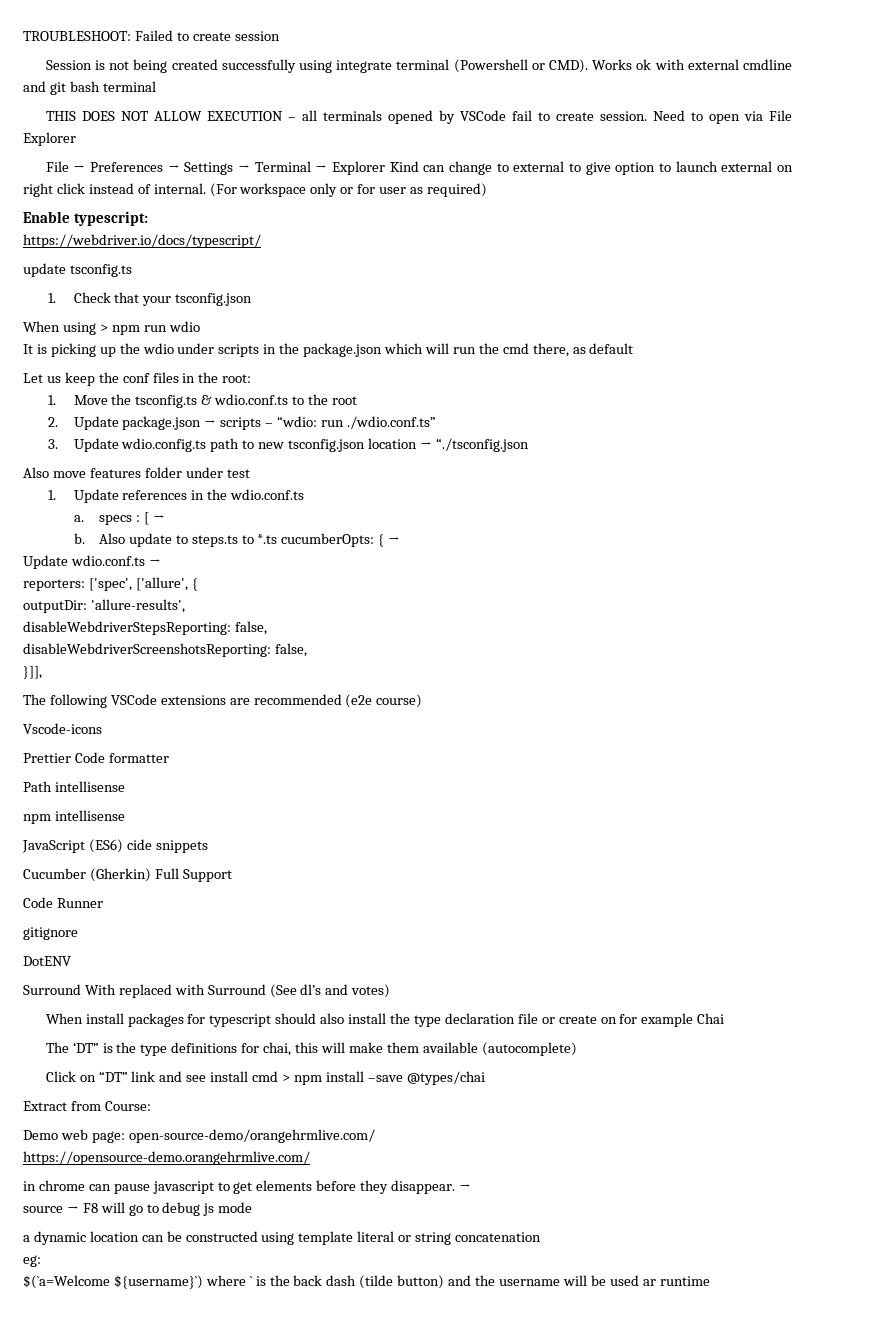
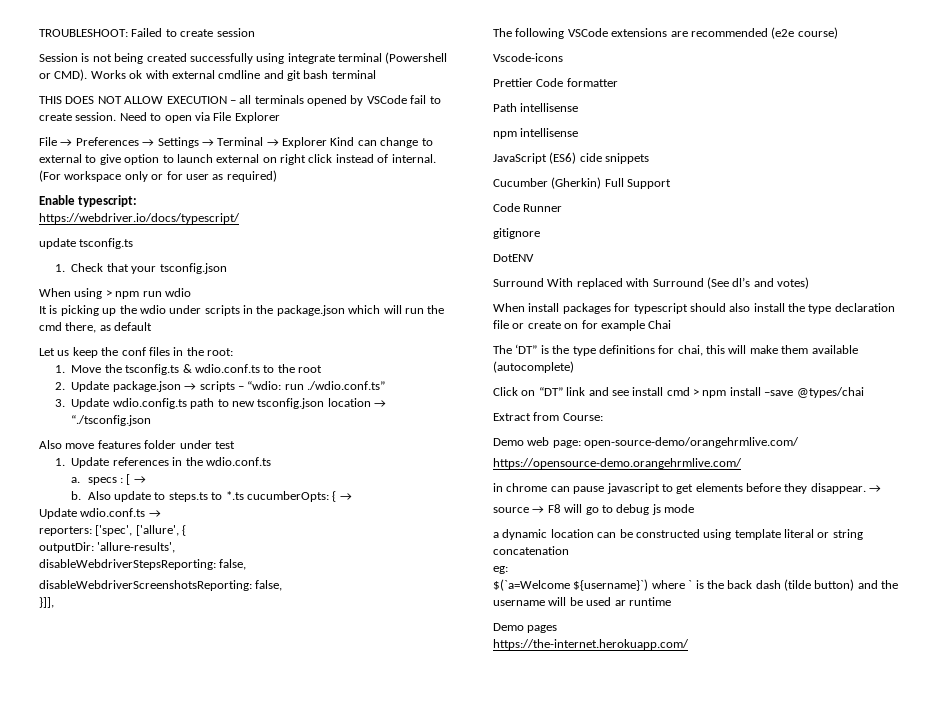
(710, 1281) none -> [493,623,558,633] [493,639,689,650] // Demo pages // https://the-internet.herokuapp.com/

